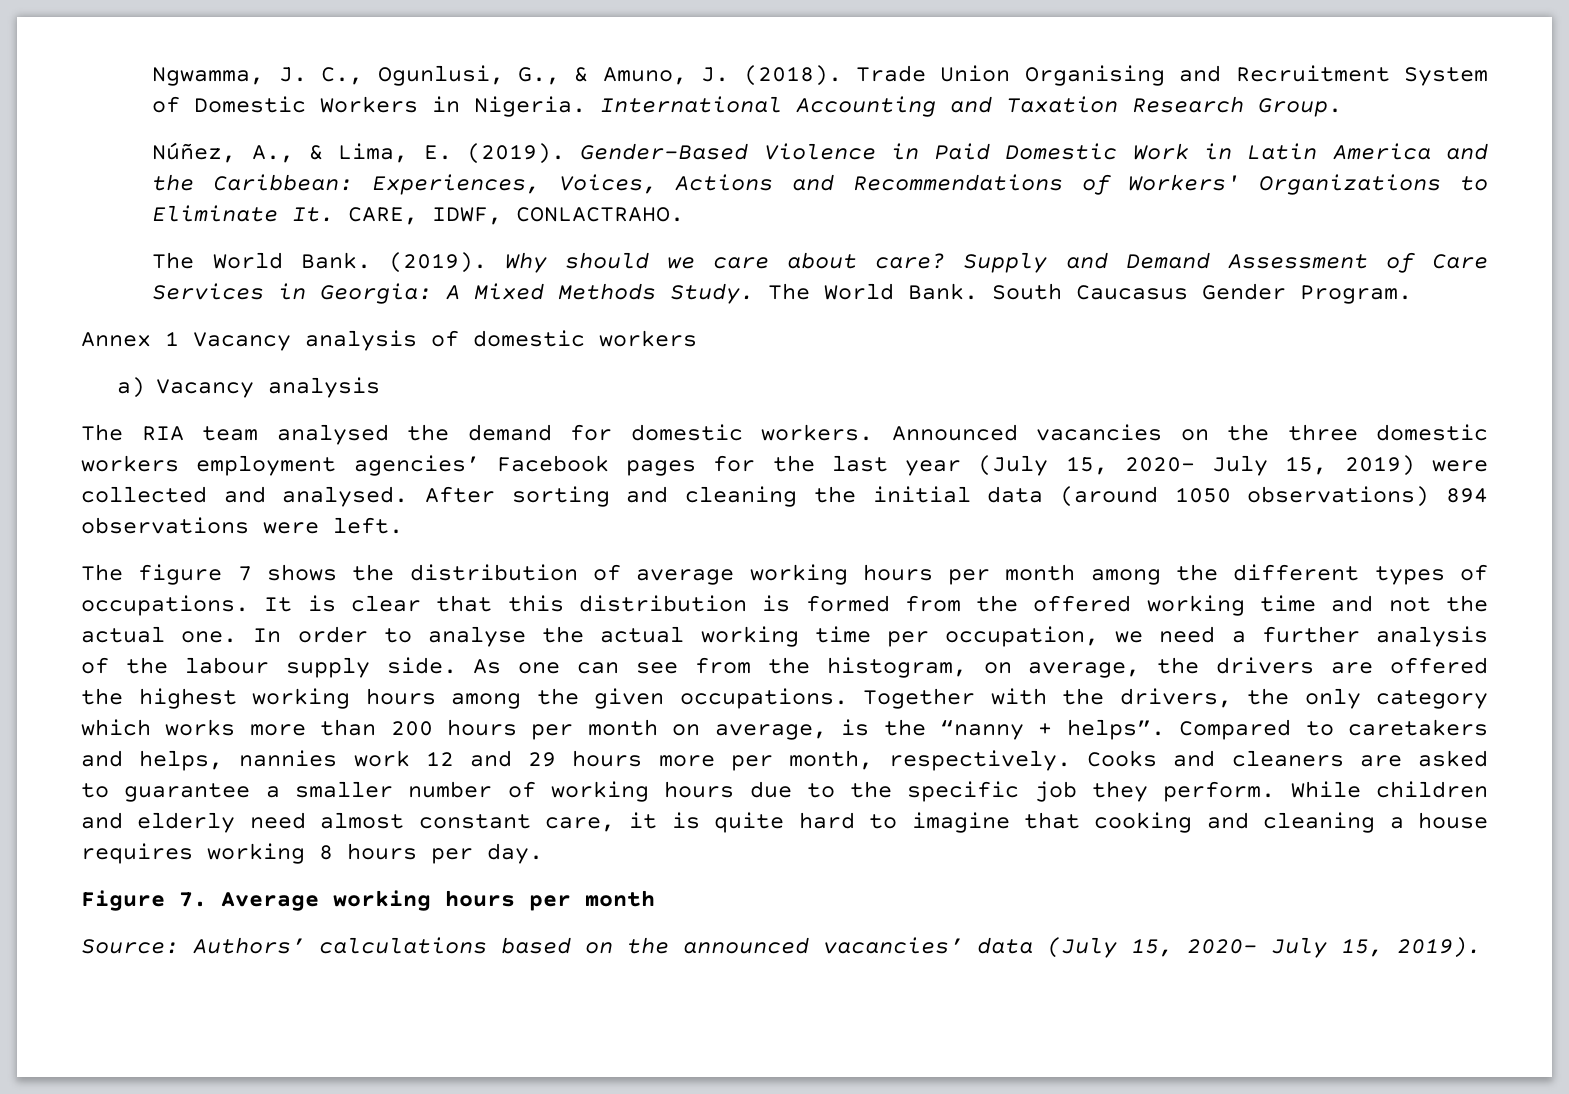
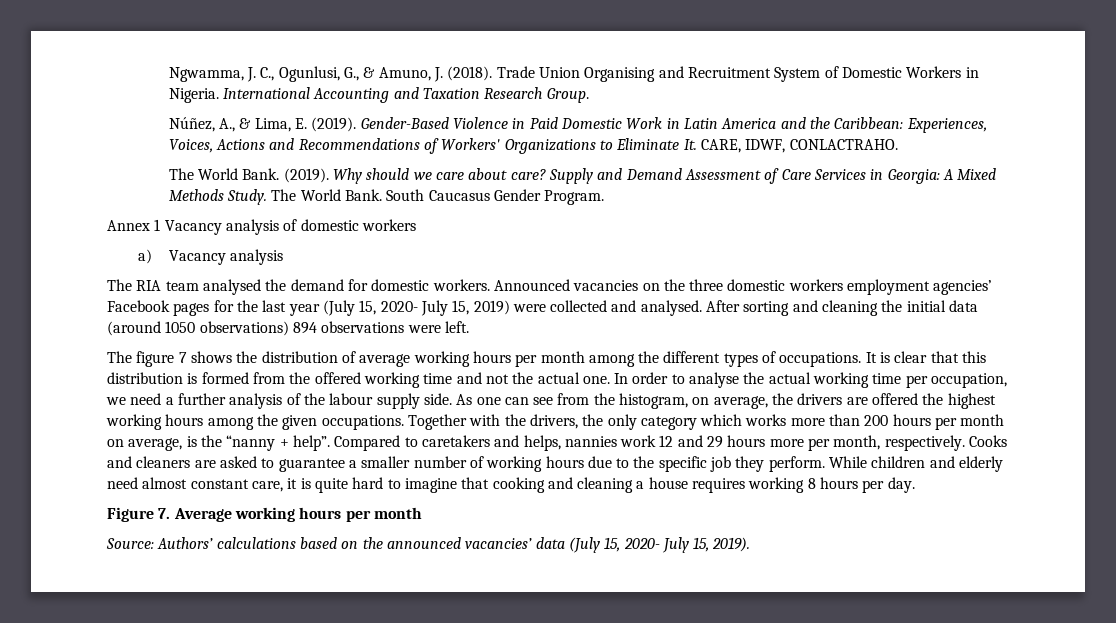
[1066,719,1165,740] helps”. -> [292,435,330,451] help”.

